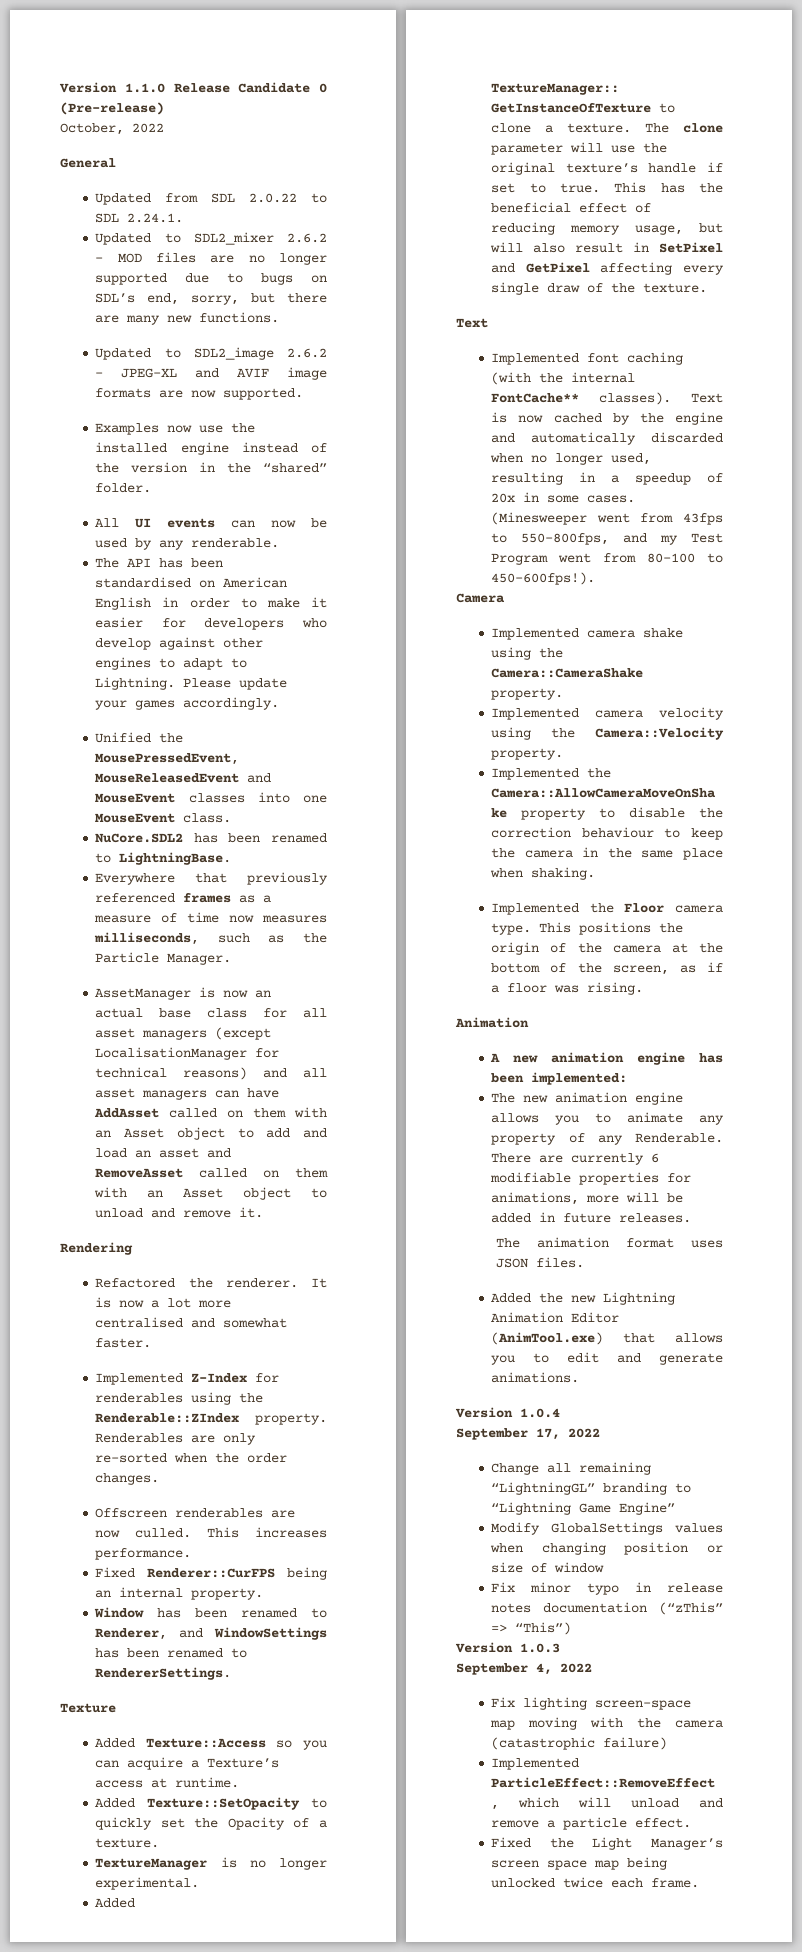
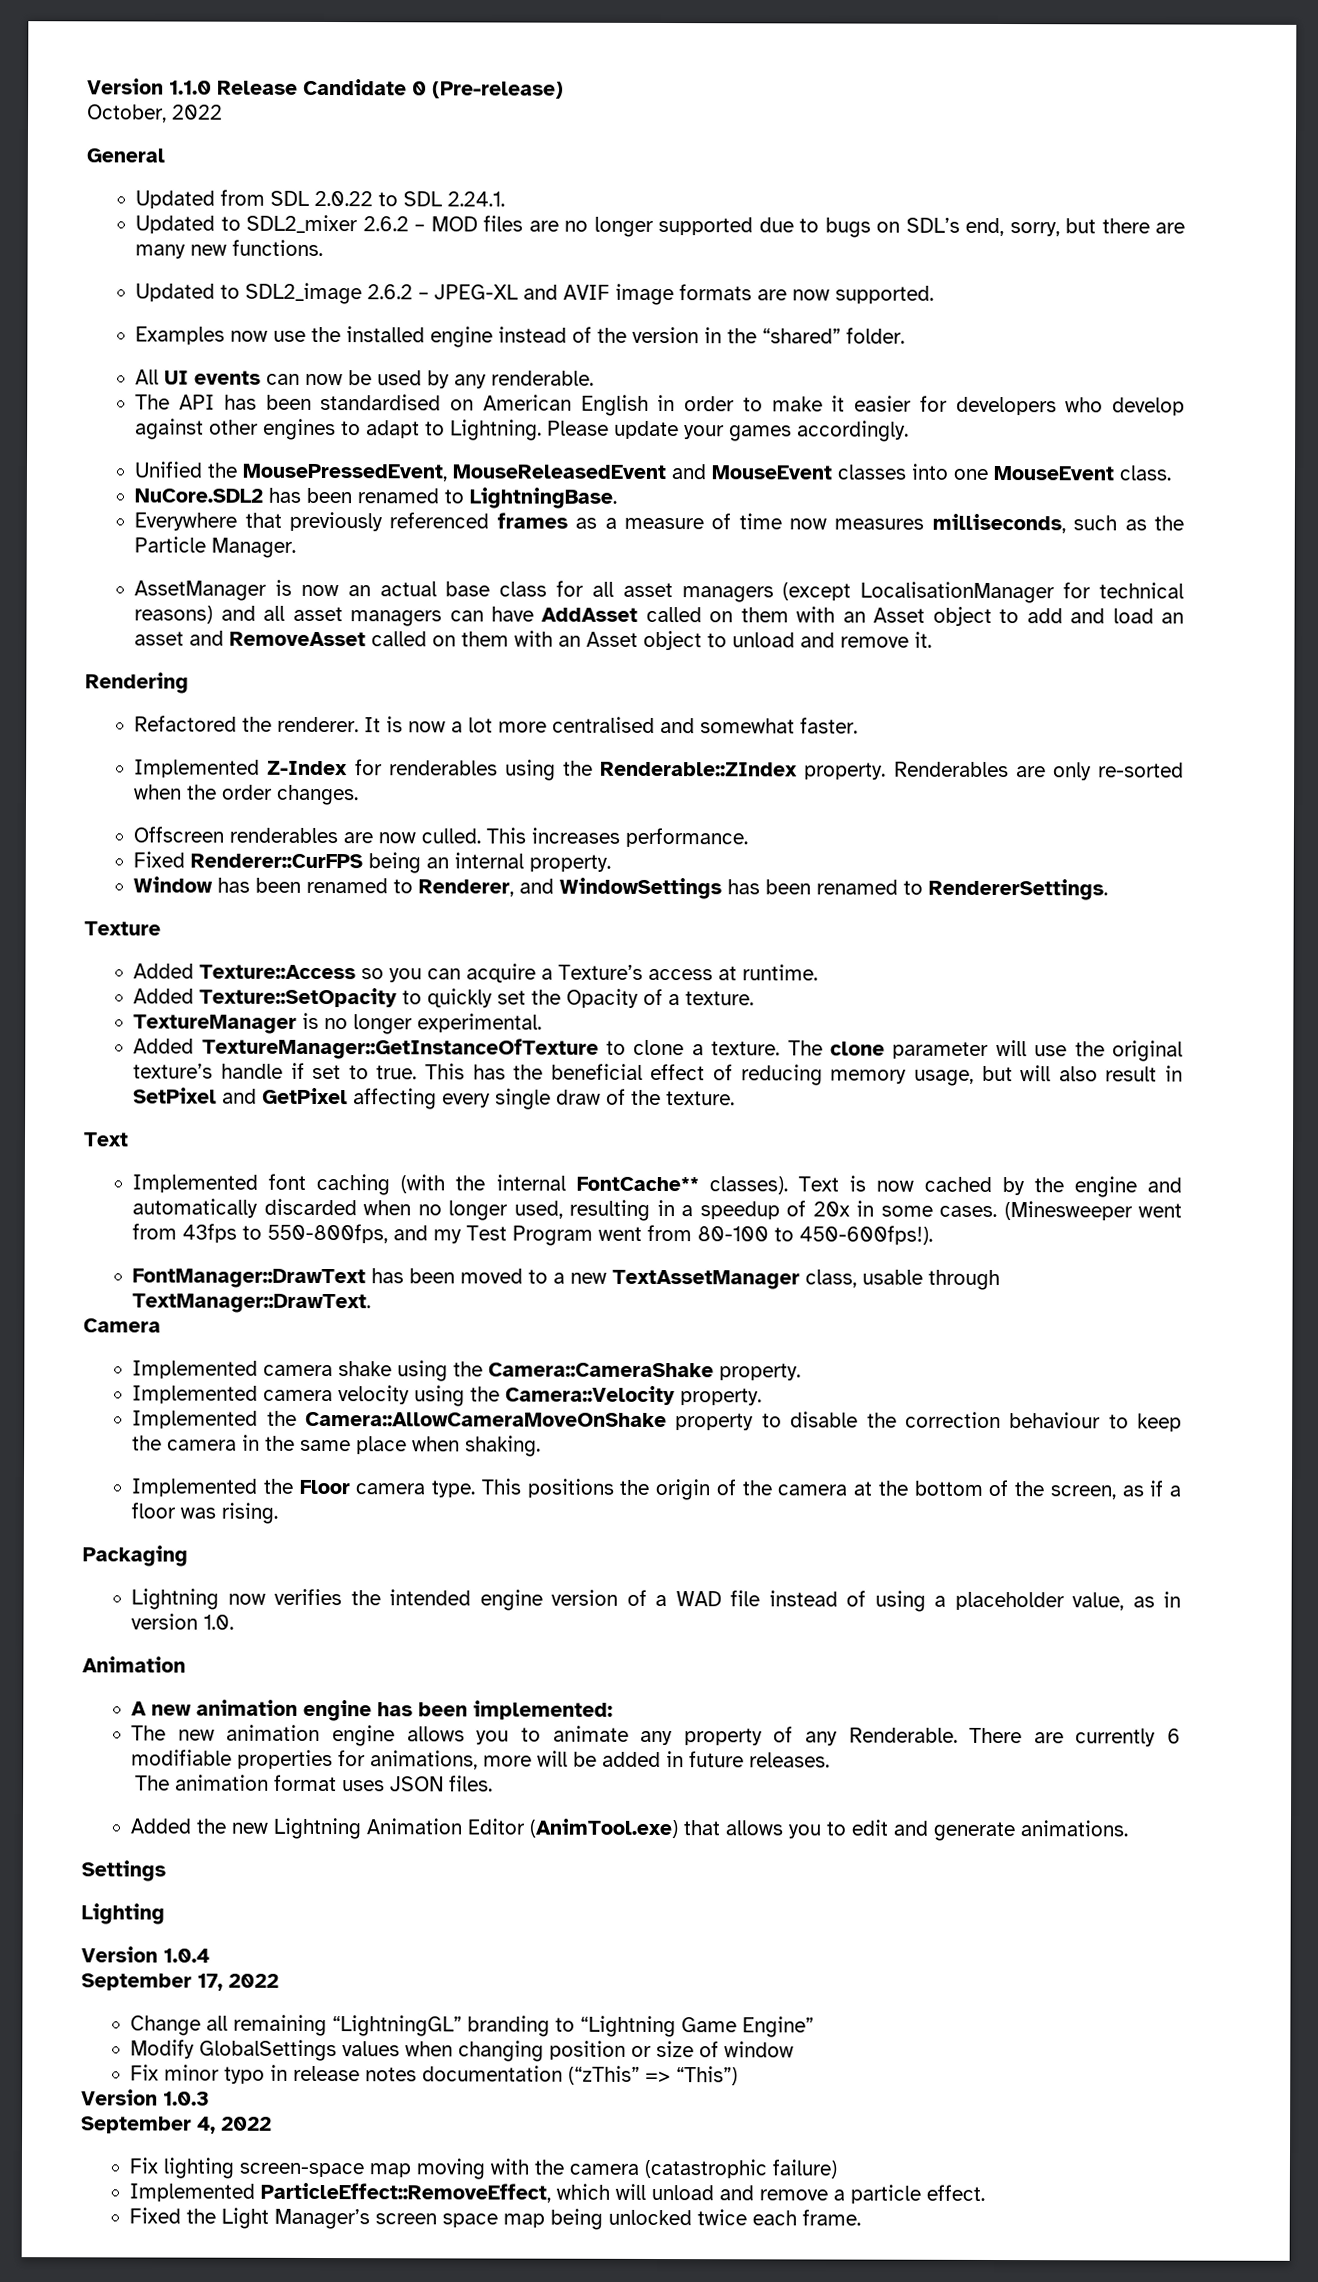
(596, 578) none -> [132,1268,1001,1291] [132,1293,372,1314] // FontManager::DrawText has been moved to a new TextAssetManager class, usable through TextManager::DrawText.
(644, 988) none -> [82,1545,188,1567] [131,1588,1181,1612] [131,1613,235,1630] // Packaging // Lightning now verifies the intended engine version of a WAD file instead of using a placeholder value, as in version 1.0.
(580, 1377) none -> [81,1860,166,1882] [81,1903,165,1925] // Settings // Lighting

